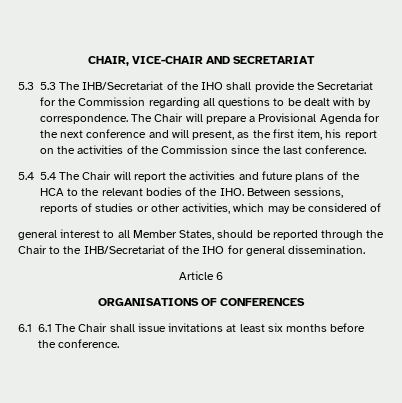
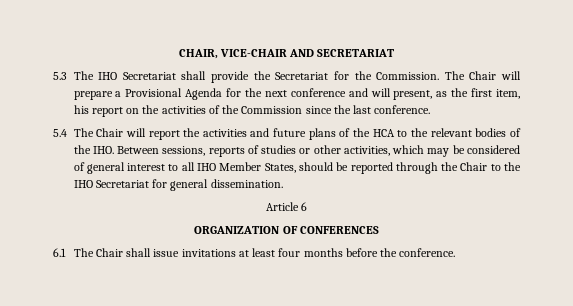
[40,81,224,90] 5.3 The IHB/Secretariat of the IHO -> [73,71,176,80] The IHO Secretariat
[78,97,372,108] [40,114,128,124] Commission regarding all questions to be dealt with by correspondence. -> [376,72,440,80] Commission.
[40,172,56,180] 5.4 -> (67, 133) none
(382, 207) // -> (85, 166) none
(130, 234) none -> [197,163,217,171] IHO
[83,245,225,254] IHB/Secretariat of the IHO -> [73,180,149,188] IHO Secretariat
[97,298,199,306] ORGANISATIONS -> [194,226,280,234] ORGANIZATION
[38,324,52,332] 6.1 -> (66, 252) none
[267,323,283,332] six -> [278,248,301,257] four

